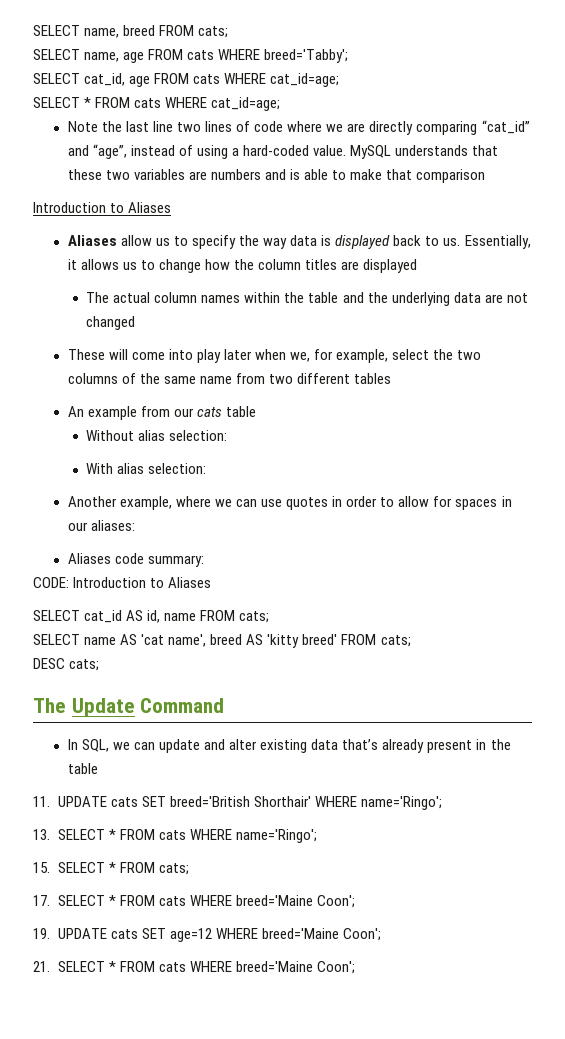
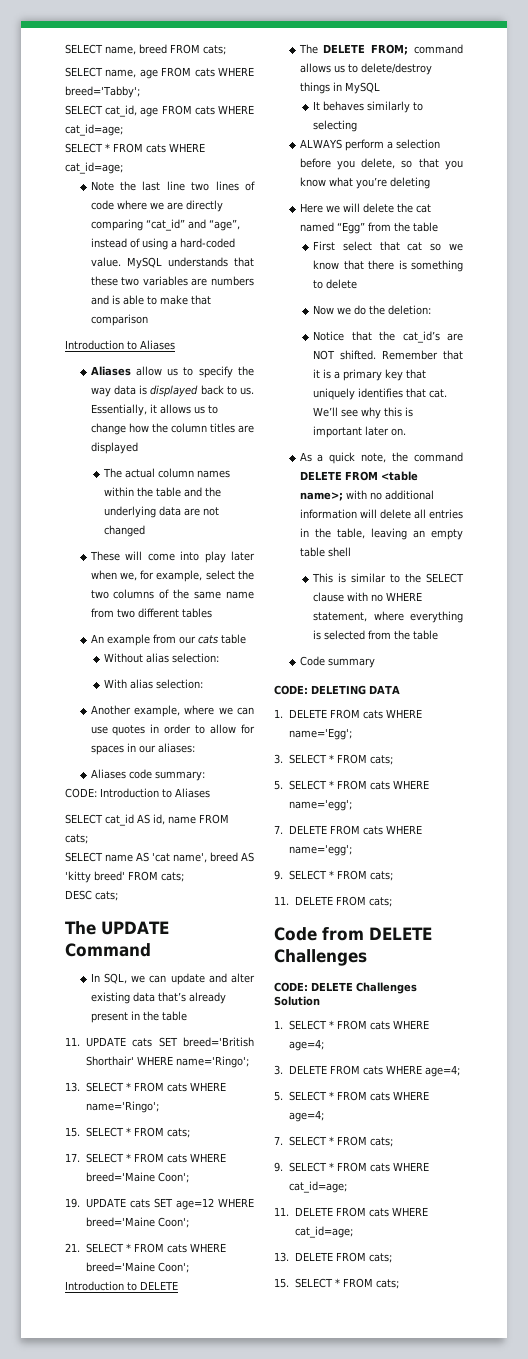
[71,698,135,717] Update -> [101,921,169,935] UPDATE
(355, 967) none -> [65,1281,178,1291] [298,44,463,55] [299,63,432,75] [299,82,380,94] [313,101,424,113] [313,120,358,132] [299,139,440,151] [299,158,463,170] [299,177,430,189] [299,203,431,213] [299,222,438,234] [313,241,463,251] [313,260,463,272] [313,279,358,289] [313,305,432,315] [313,331,463,343] [313,350,463,360] [313,369,427,381] [313,388,448,400] [313,407,414,419] [313,426,407,438] [299,452,463,464] [299,471,418,481] [299,490,434,501] [299,509,463,519] [299,528,463,540] [299,547,351,557] [312,573,464,583] [313,592,423,602] [313,611,463,623] [313,630,439,640] [299,656,375,668] [274,685,400,695] [274,709,422,719] [288,728,352,740] [274,754,393,765] [274,780,429,790] [288,799,352,811] [274,825,422,835] [288,844,352,856] [274,870,393,881] [274,896,392,907] [274,927,432,941] [274,949,367,966] [274,982,417,994] [274,996,320,1006] [274,1020,429,1030] [288,1039,324,1051] [274,1065,460,1077] [274,1091,429,1101] [288,1110,324,1122] [274,1136,393,1147] [274,1162,429,1172] [288,1181,347,1193] [274,1207,428,1217] [294,1226,353,1238] [274,1252,392,1263] [274,1278,399,1289] // Introduction to DELETE // The DELETE FROM; command allows us to delete/destroy things in MySQL // It behaves similarly to selecting // ALWAYS perform a selection before you delete, so that you know what you’re deleting // Here we will delete the cat named “Egg” from the table // First select that cat so we know that there is something to delete // Now we do the deletion: // Notice that the cat_id’s are NOT shifted. Remember that it is a primary key that uniquely identifies that cat. We’ll see why this is important later on. // As a quick note, the command DELETE FROM <table name>; with no additional information will delete all entries in the table, leaving an empty table shell // This is similar to the SELECT clause with no WHERE statement, where everything is selected from the table // Code summary // CODE: DELETING DATA // 1. DELETE FROM cats WHERE name='Egg'; // 3. SELECT * FROM cats; // 5. SELECT * FROM cats WHERE name='egg'; // 7. DELETE FROM cats WHERE name='egg'; // 9. SELECT * FROM cats; // 11. DELETE FROM cats; // Code from DELETE Challenges // CODE: DELETE Challenges Solution // 1. SELECT * FROM cats WHERE age=4; // 3. DELETE FROM cats WHERE age=4; // 5. SELECT * FROM cats WHERE age=4; // 7. SELECT * FROM cats; // 9. SELECT * FROM cats WHERE cat_id=age; // 11. DELETE FROM cats WHERE cat_id=age; // 13. DELETE FROM cats; // 15. SELECT * FROM cats;

